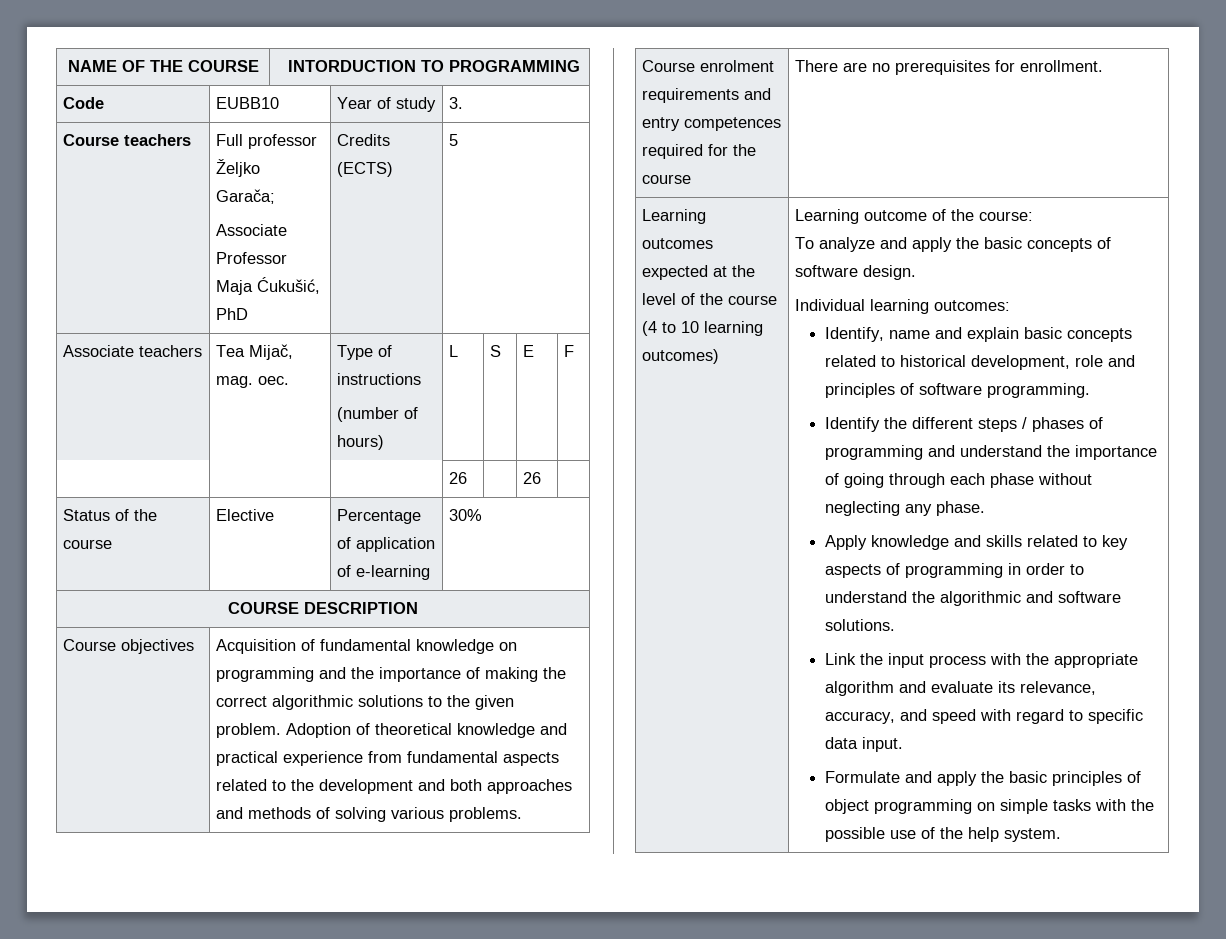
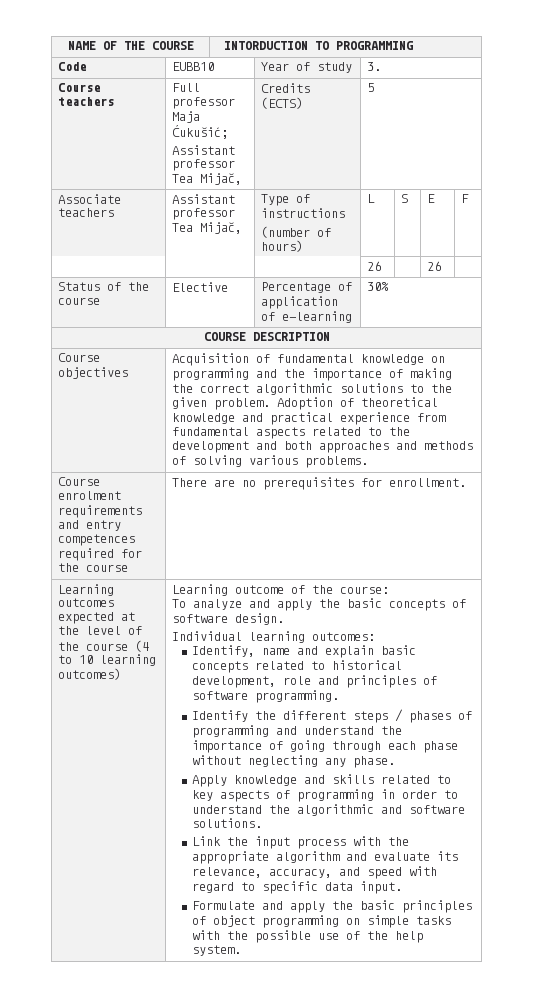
[216,159,261,177] [216,189,276,204] [216,224,288,236] [216,252,288,264] [216,277,321,295] [216,308,249,320] Željko Garača; // Associate Professor Maja Ćukušić, PhD -> [172,111,201,123] [172,125,229,139] [172,145,236,155] [172,159,236,171] [172,173,243,185] Maja Ćukušić; // Assistant professor Tea Mijač,
[216,344,294,360] [216,376,290,388] Tea Mijač, mag. oec. -> [172,194,236,204] [172,208,236,220] [172,222,243,234] Assistant professor Tea Mijač,

